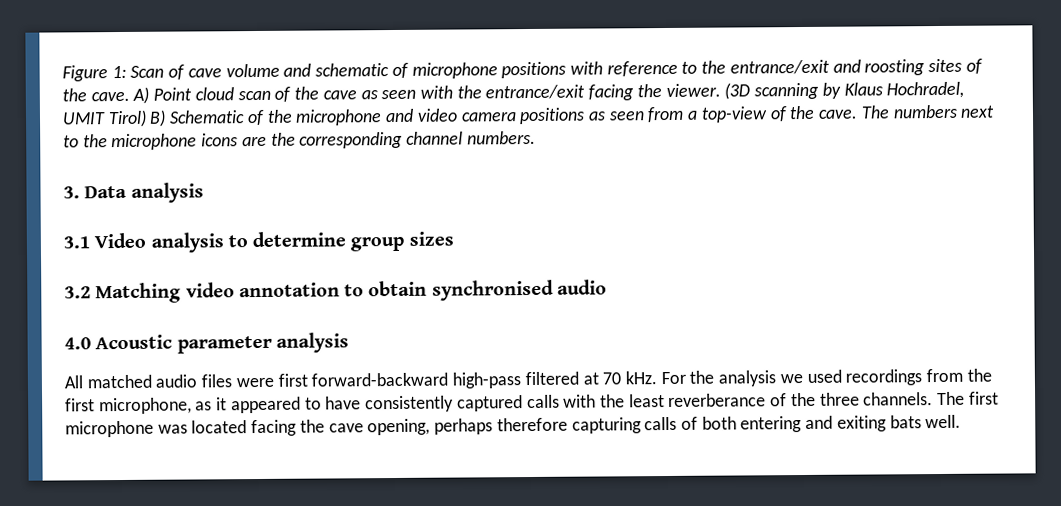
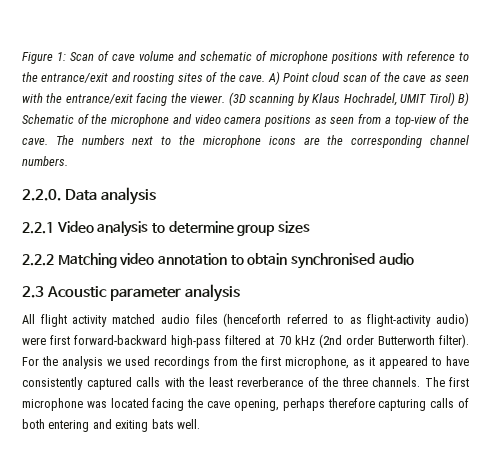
[63,186,80,199] 3. -> [22,189,61,201] 2.2.0.
[63,236,90,249] 3.1 -> [22,222,54,234] 2.2.1
[64,286,91,299] 3.2 -> [22,254,54,266] 2.2.2
[64,337,91,350] 4.0 -> [22,286,44,298] 2.3
(83, 382) none -> [40,314,108,327] flight activity
(233, 381) none -> [223,313,470,327] (henceforth referred to as flight-activity audio)
[624,371,657,385] kHz. -> [294,334,469,348] kHz (2nd order Butterworth filter).

